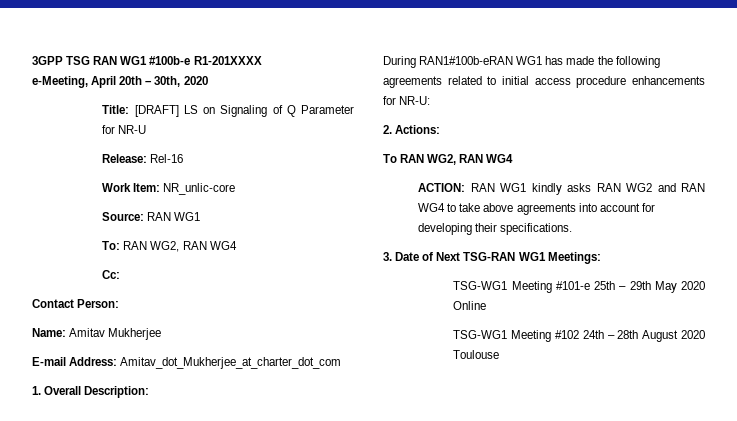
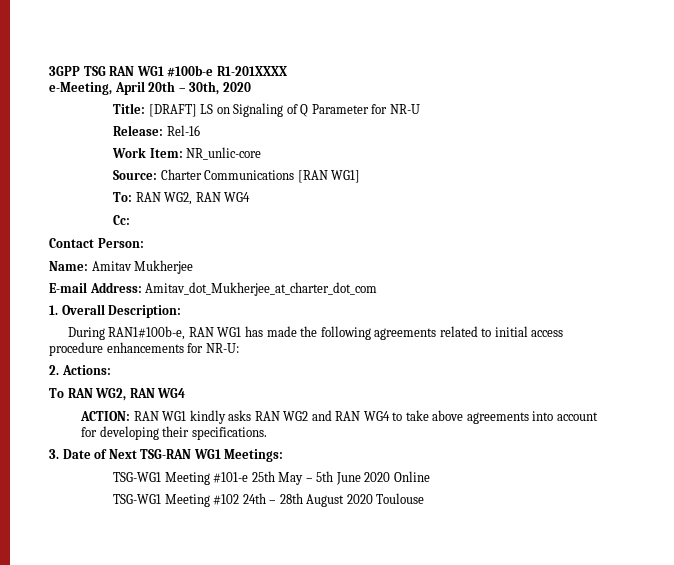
[147,212,201,221] RAN WG1 -> [160,169,361,183] Charter Communications [RAN WG1]
[419,56,514,65] RAN1#100b-eRAN -> [108,326,214,340] RAN1#100b-e, RAN
[619,281,677,293] – 29th May -> [278,471,361,485] May – 5th June

